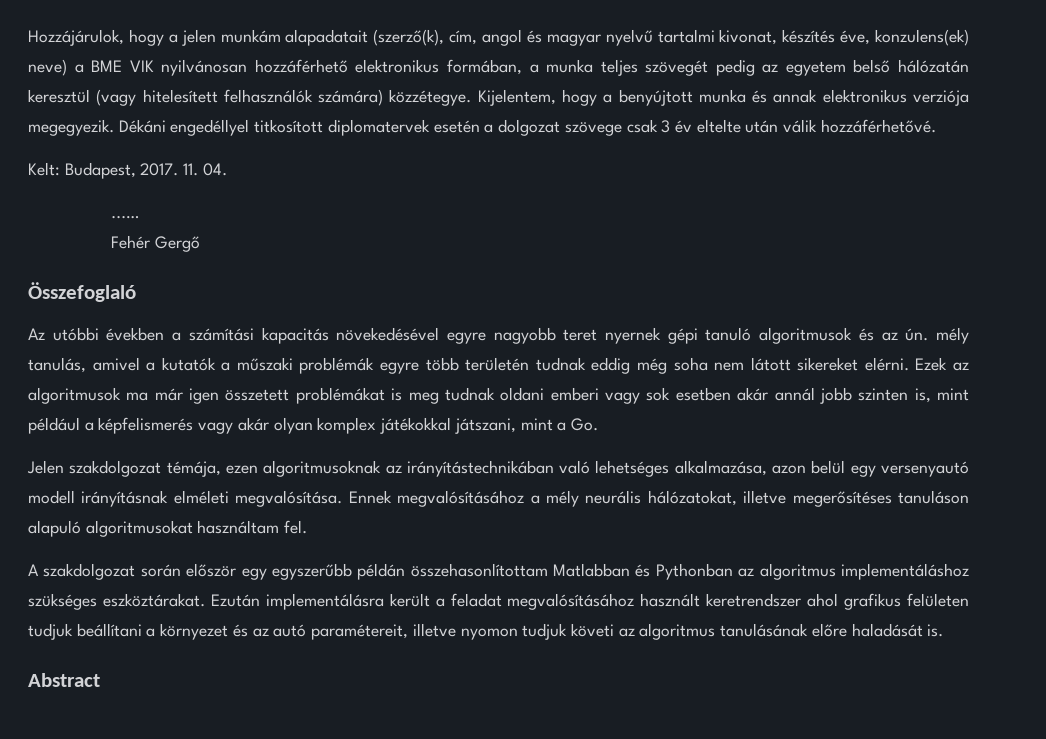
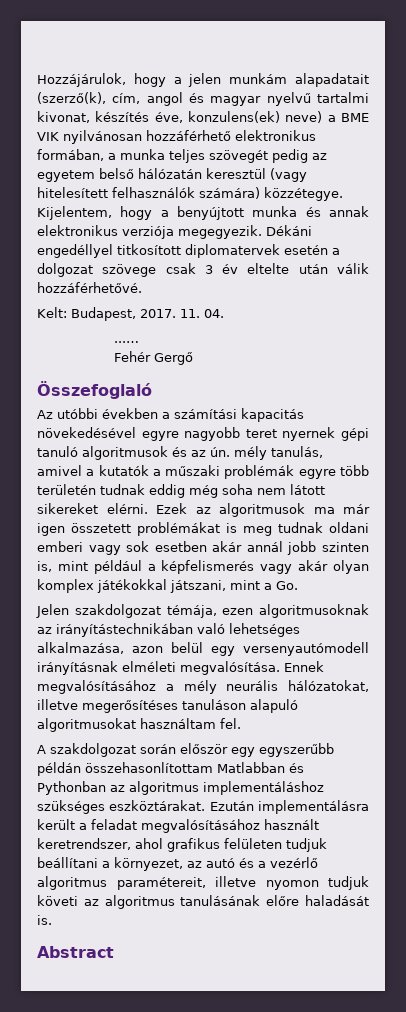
[880,461,969,477] [28,490,75,504] versenyautó modell -> [243,642,369,656] versenyautómodell
[706,593,802,607] keretrendszer -> [37,838,131,850] keretrendszer,
[160,623,307,640] környezet és az autó -> [114,857,318,871] [37,876,107,890] környezet, az autó és a vezérlő algoritmus

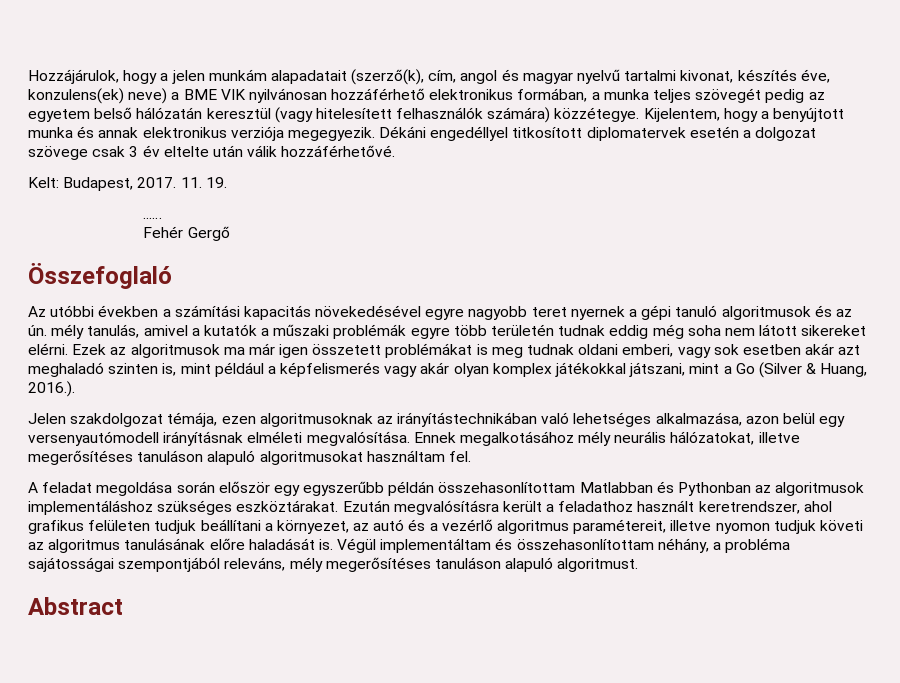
[204,309,224,318] 04. -> [205,177,227,188] 19.
(336, 434) none -> [629,309,638,317] a
[37,541,83,552] emberi -> [622,344,674,357] emberi,
[246,541,317,555] annál jobb -> [838,345,861,355] [28,362,104,377] azt meghaladó
[276,581,298,590] Go. -> [735,362,868,378] [28,381,75,397] Go (Silver & Huang, 2016.).
[37,680,174,694] megvalósításához a -> [459,431,574,446] megalkotásához
[50,743,136,757] szakdolgozat -> [42,481,173,496] feladat megoldása
[129,781,199,795] algoritmus -> [775,482,865,496] algoritmusok
[258,800,369,814] implementálásra -> [393,500,499,515] megvalósításra
[91,819,260,833] feladat megvalósításához -> [558,501,634,512] feladathoz
(52, 920) none -> [337,538,791,553] [28,557,639,572] Végül implementáltam és összehasonlítottam néhány, a probléma sajátosságai szempontjából releváns, mély megerősítéses tanuláson alapuló algoritmust.

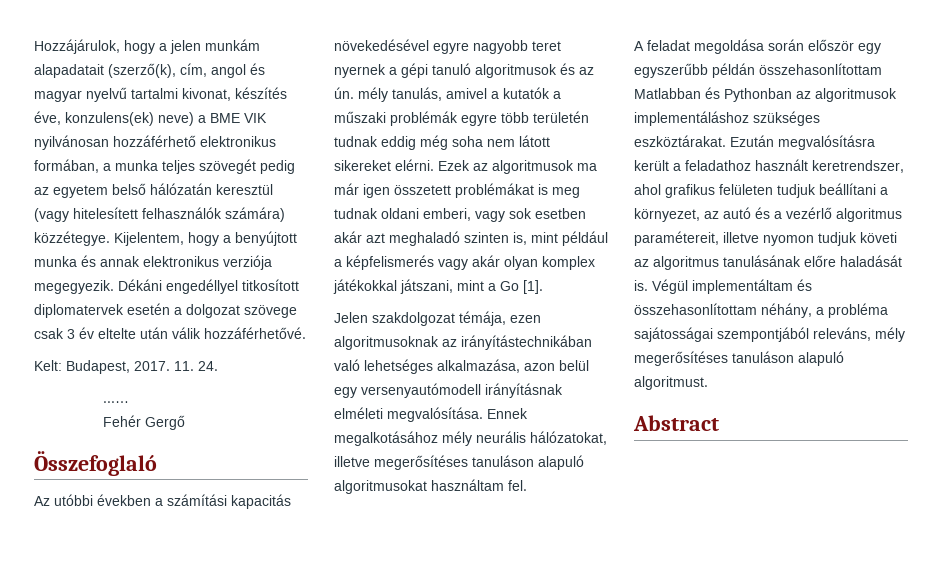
[205,177,227,188] 19. -> [198,361,218,371] 24.
[758,362,868,378] [28,381,75,397] (Silver & Huang, 2016.). -> [523,280,543,294] [1].

